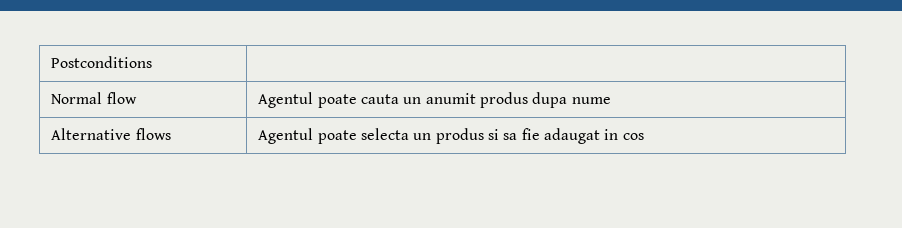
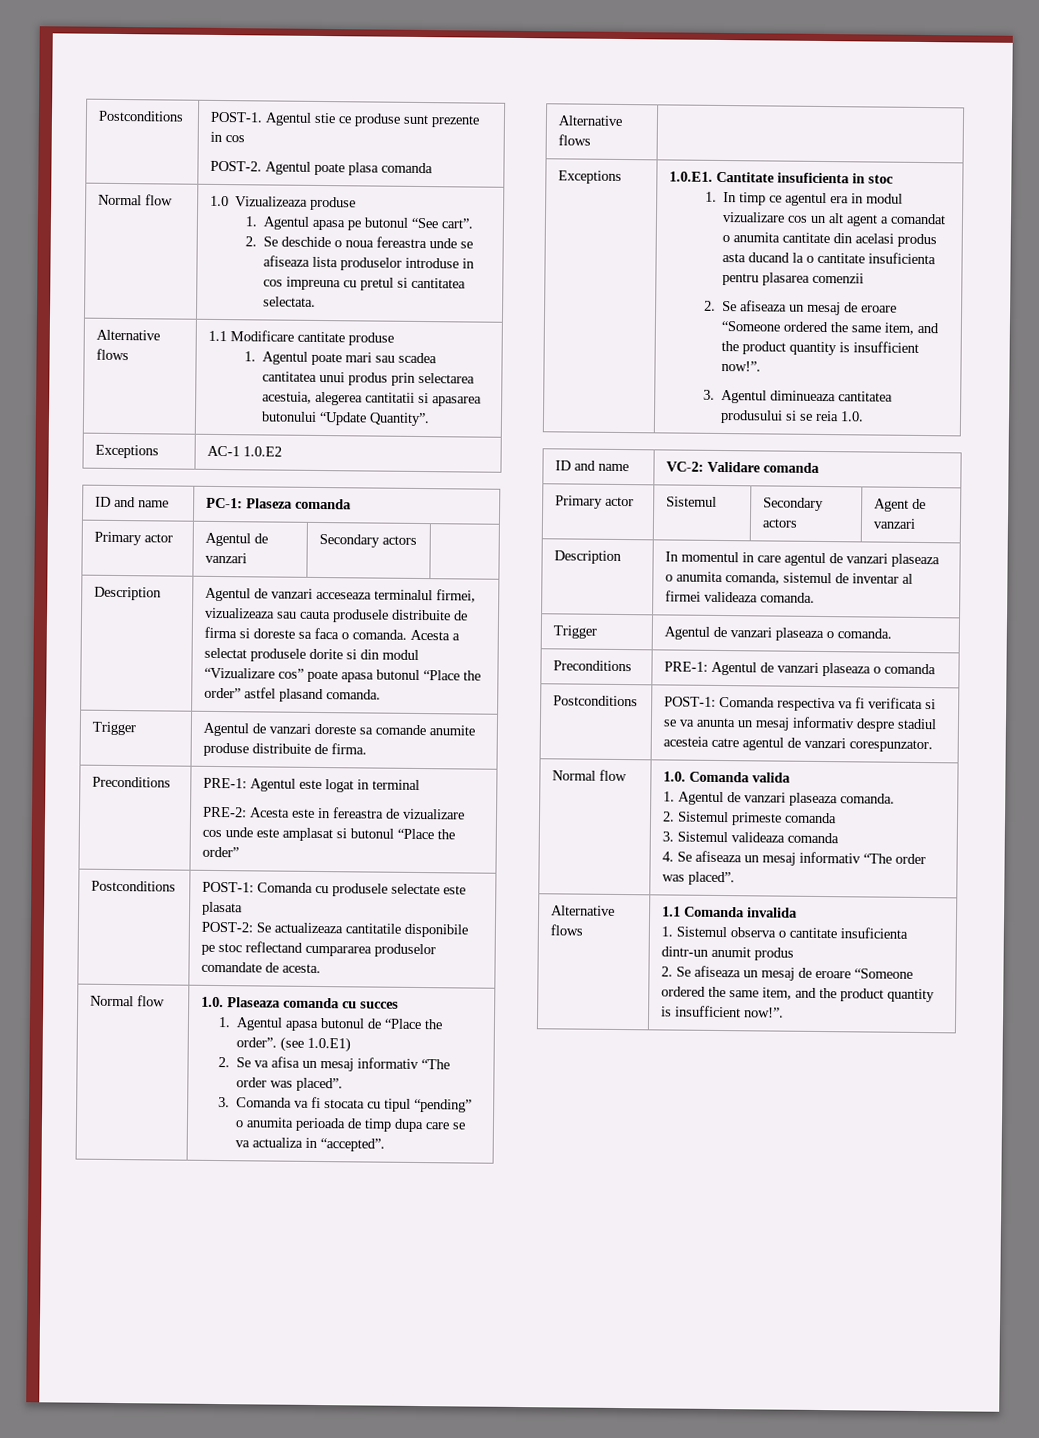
[51,56,153,68] [51,92,137,104] [258,92,611,108] [51,128,171,140] [258,128,644,144] Postconditions | // Normal flow | Agentul poate cauta un anumit produs dupa nume // Alternative flows | Agentul poate selecta un produs si sa fie adaugat in cos -> [97,110,184,122] [209,111,480,128] [209,131,245,143] [209,160,433,176] [97,194,173,206] [209,195,356,211] [244,216,474,231] [244,236,474,249] [263,255,476,271] [263,276,467,291] [263,296,317,307] [95,329,160,341] [95,348,129,361] [207,330,394,346] [243,351,438,366] [262,371,476,386] [262,391,483,407] [261,411,431,427] [94,444,159,459] [206,445,282,457] [94,496,169,508] [205,497,352,510] [93,531,173,546] [204,532,268,547] [204,552,247,564] [318,533,417,548] [93,586,162,601] [204,587,476,603] [203,607,468,623] [203,626,460,641] [203,647,419,662] [203,667,481,683] [203,687,381,703] [91,721,136,736] [202,722,475,737] [202,742,367,757] [91,776,171,788] [202,777,420,793] [202,806,465,820] [201,827,455,842] [201,846,239,858] [90,880,176,892] [201,881,466,897] [201,901,243,916] [200,921,468,938] [200,941,436,958] [200,961,321,974] [89,995,165,1007] [200,996,399,1009] [217,1017,443,1032] [235,1036,351,1053] [217,1056,450,1072] [235,1077,343,1092] [217,1096,472,1113] [234,1117,465,1133] [234,1137,385,1152] [557,115,623,126] [557,134,591,146] [557,170,622,184] [668,171,894,184] [704,191,904,207] [722,211,947,227] [722,232,938,248] [722,252,937,265] [722,272,865,286] [703,300,898,316] [721,320,940,335] [721,340,920,356] [721,360,762,372] [702,389,894,404] [720,409,865,424] [554,460,629,472] [665,461,820,473] [554,495,634,509] [665,496,717,507] [762,497,824,512] [761,518,798,528] [873,498,926,512] [872,518,916,529] [553,550,622,565] [664,551,940,568] [664,571,913,585] [664,590,815,603] [552,625,597,639] [663,626,892,642] [552,660,632,672] [663,661,936,677] [552,695,638,707] [663,696,936,712] [662,716,937,732] [662,736,933,753] [551,769,627,782] [662,771,791,783] [662,791,895,807] [661,811,837,826] [661,831,839,844] [661,850,926,866] [661,871,735,886] [550,905,615,916] [549,924,583,936] [661,906,798,918] [660,926,908,939] [660,946,794,961] [660,965,913,981] [660,986,935,1003] [660,1005,784,1018] Postconditions | POST-1. Agentul stie ce produse sunt prezente in cos // POST-2. Agentul poate plasa comanda // Normal flow | 1.0 Vizualizeaza produse // 1. Agentul apasa pe butonul “See cart”. // 2. Se deschide o noua fereastra unde se afiseaza lista produselor introduse in cos impreuna cu pretul si cantitatea selectata. // Alternative flows | 1.1 Modificare cantitate produse // 1. Agentul poate mari sau scadea cantitatea unui produs prin selectarea acestuia, alegerea cantitatii si apasarea butonului “Update Quantity”. // Exceptions | AC-1 1.0.E2 // ID and name | PC-1: Plaseza comanda // Primary actor | Agentul de vanzari | Secondary actors | // Description | Agentul de vanzari acceseaza terminalul firmei, vizualizeaza sau cauta produsele distribuite de firma si doreste sa faca o comanda. Acesta a selectat produsele dorite si din modul “Vizualizare cos” poate apasa butonul “Place the order” astfel plasand comanda. // Trigger | Agentul de vanzari doreste sa comande anumite produse distribuite de firma. // Preconditions | PRE-1: Agentul este logat in terminal // PRE-2: Acesta este in fereastra de vizualizare cos unde este amplasat si butonul “Place the order” // Postconditions | POST-1: Comanda cu produsele selectate este plasata // POST-2: Se actualizeaza cantitatile disponibile pe stoc reflectand cumpararea produselor comandate de acesta. // Normal flow | 1.0. Plaseaza comanda cu succes // 1. Agentul apasa butonul de “Place the order”. (see 1.0.E1) // 2. Se va afisa un mesaj informativ “The order was placed”. // 3. Comanda va fi stocata cu tipul “pending” o anumita perioada de timp dupa care se va actualiza in “accepted”. // Alternative flows | // Exceptions | 1.0.E1. Cantitate insuficienta in stoc // 1. In timp ce agentul era in modul vizualizare cos un alt agent a comandat o anumita cantitate din acelasi produs asta ducand la o cantitate insuficienta pentru plasarea comenzii // 2. Se afiseaza un mesaj de eroare “Someone ordered the same item, and the product quantity is insufficient now!”. // 3. Agentul diminueaza cantitatea produsului si se reia 1.0. // ID and name | VC-2: Validare comanda // Primary actor | Sistemul | Secondary actors | Agent de vanzari // Description | In momentul in care agentul de vanzari plaseaza o anumita comanda, sistemul de inventar al firmei valideaza comanda. // Trigger | Agentul de vanzari plaseaza o comanda. // Preconditions | PRE-1: Agentul de vanzari plaseaza o comanda // Postconditions | POST-1: Comanda respectiva va fi verificata si se va anunta un mesaj informativ despre stadiul acesteia catre agentul de vanzari corespunzator. // Normal flow | 1.0. Comanda valida // 1. Agentul de vanzari plaseaza comanda. // 2. Sistemul primeste comanda // 3. Sistemul valideaza comanda // 4. Se afiseaza un mesaj informativ “The order was placed”. // Alternative flows | 1.1 Comanda invalida // 1. Sistemul observa o cantitate insuficienta dintr-un anumit produs // 2. Se afiseaza un mesaj de eroare “Someone ordered the same item, and the product quantity is insufficient now!”.

